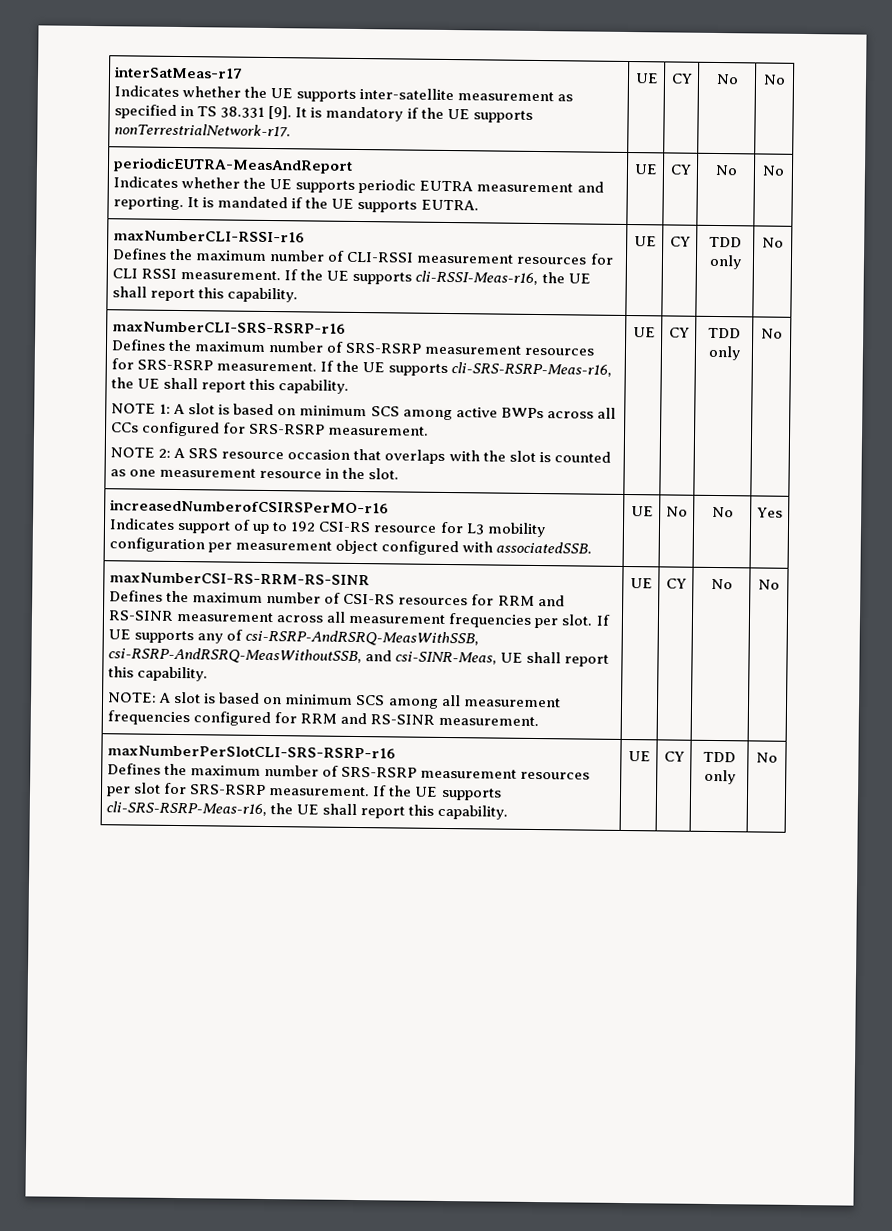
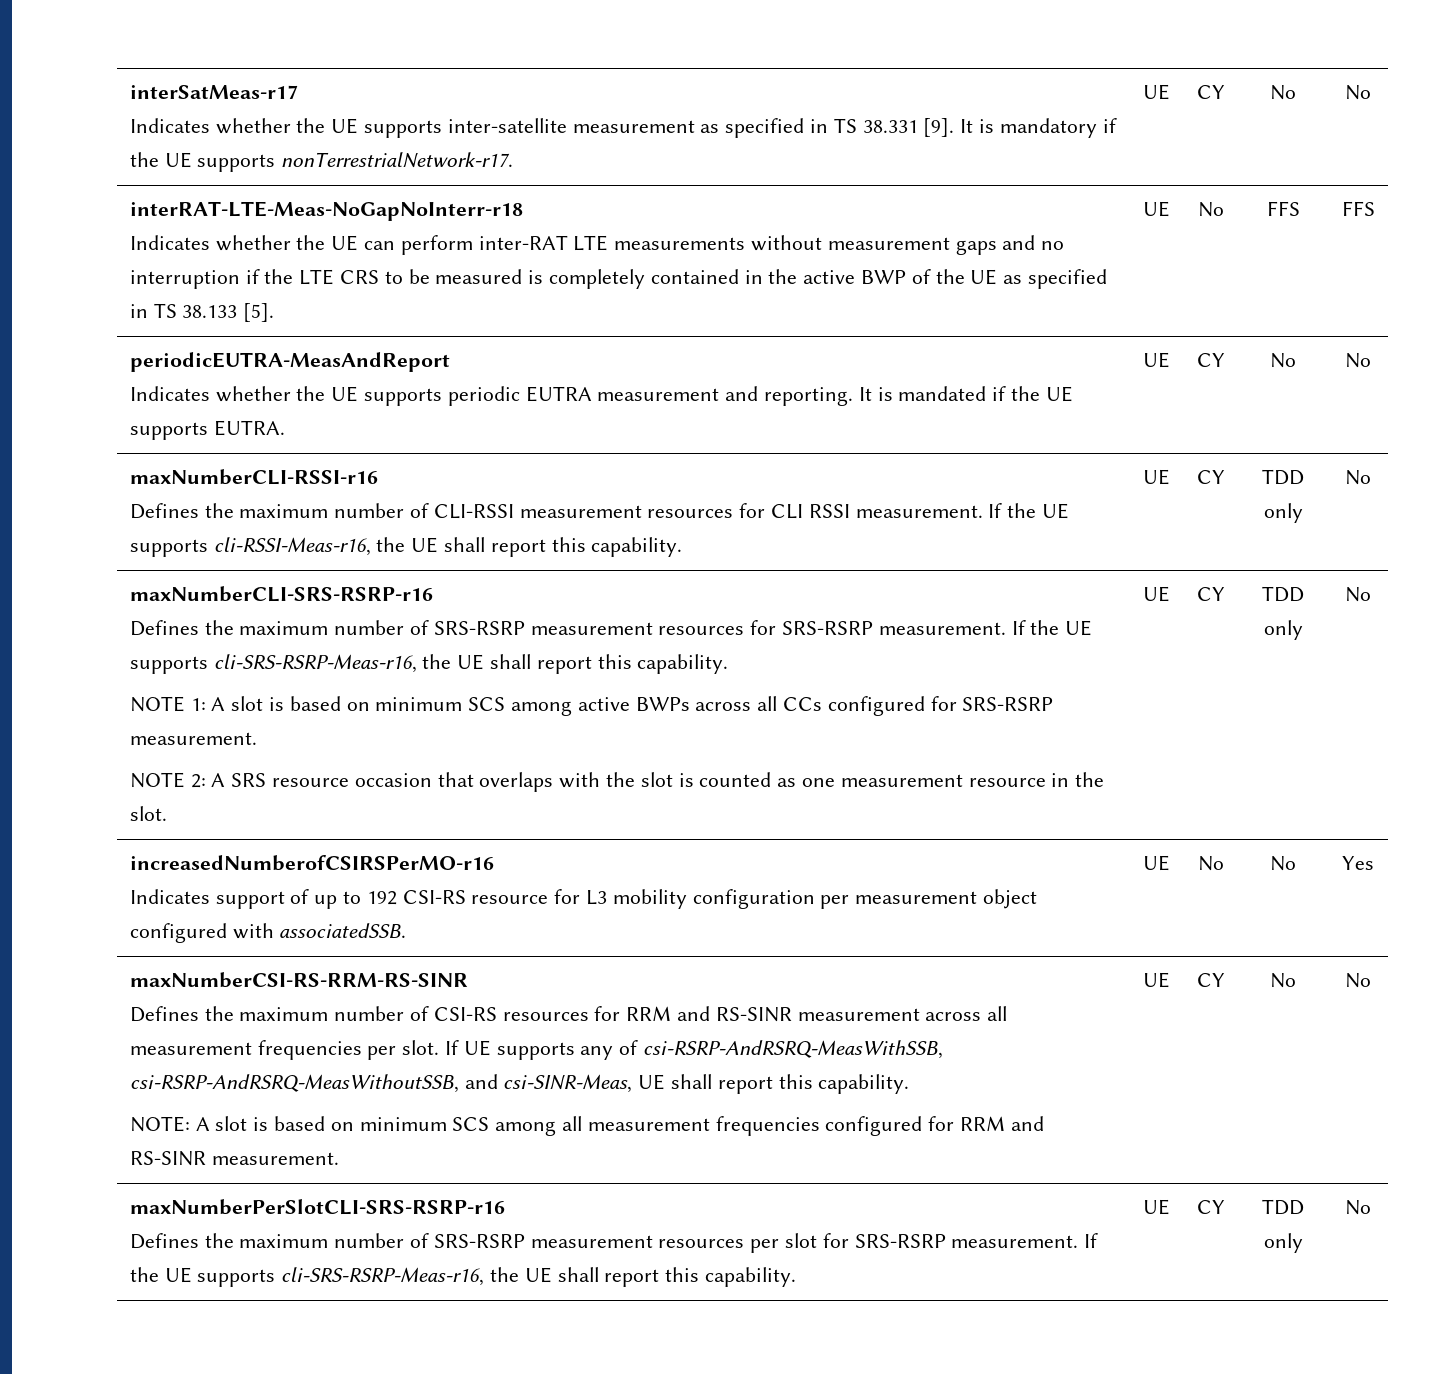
(786, 79) none -> [129,201,523,221] [129,235,1065,255] [129,269,1108,289] [129,303,275,322] [1143,201,1170,217] [1197,202,1224,217] [1266,201,1300,216] [1341,201,1375,216] // interRAT-LTE-Meas-NoGapNoInterr-r18 // Indicates whether the UE can perform inter-RAT LTE measurements without measurement gaps and no interruption if the LTE CRS to be measured is completely contained in the active BWP of the UE as specified in TS 38.133 [5]. | UE | No | FFS | FFS

